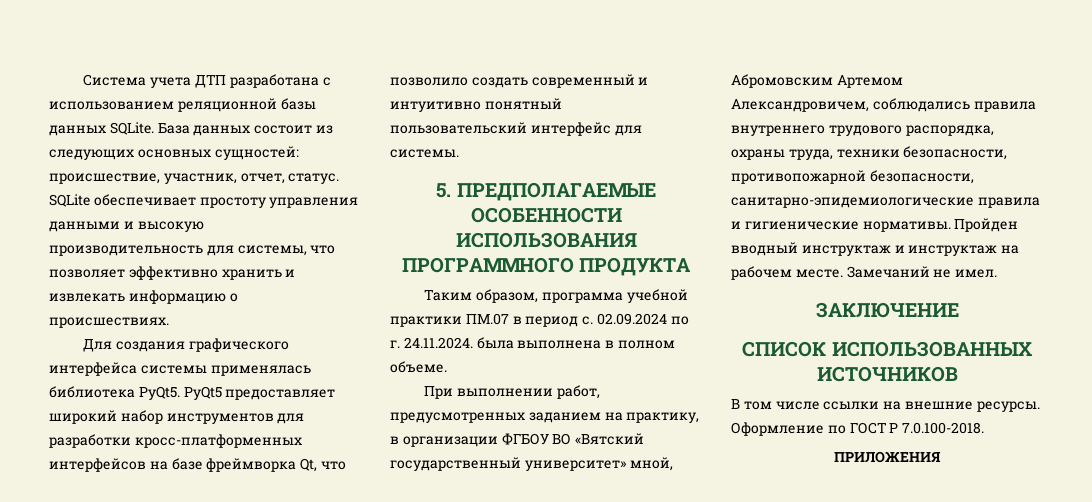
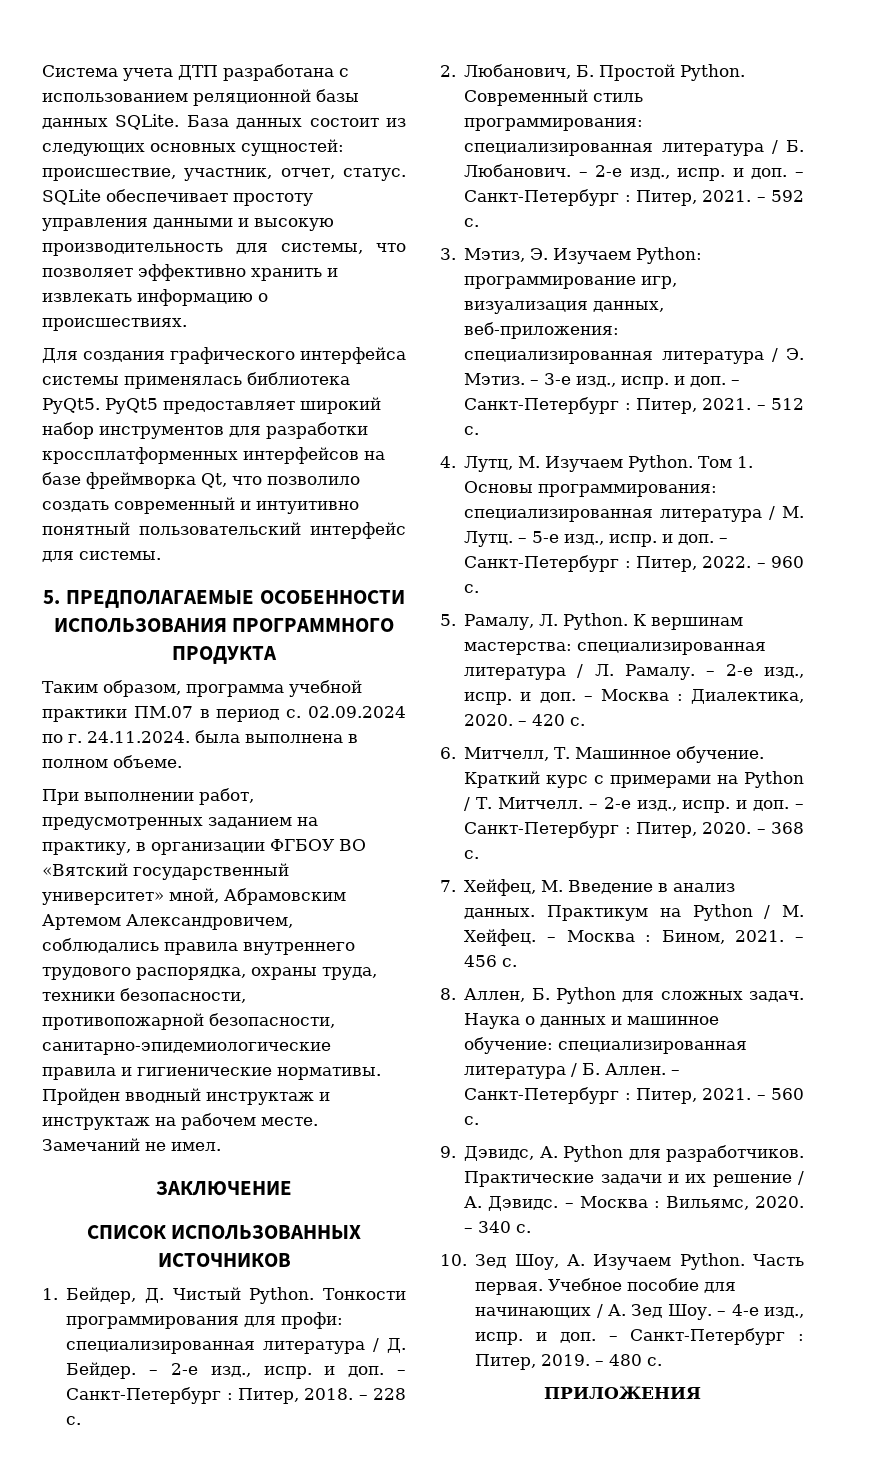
[134,434,302,448] кросс-платформенных -> [42,447,238,464] кроссплатформенных
[731,74,833,88] Абромовским -> [224,888,346,905] Абрамовским
[731,399,1040,412] [731,422,985,436] В том числе ссылки на внешние ресурсы. Оформление по ГОСТ Р 7.0.100-2018. -> [42,1287,406,1304] [66,1312,344,1329] [66,1338,406,1354] [66,1362,406,1379] [66,1387,407,1404] [66,1416,82,1425] [440,64,746,81] [464,89,644,106] [464,118,644,131] [464,140,804,156] [464,164,804,181] [464,189,804,206] [464,218,480,227] [440,247,703,264] [464,276,678,289] [464,301,665,314] [464,322,620,339] [464,348,804,364] [464,373,741,389] [464,397,804,414] [464,426,480,435] [440,455,754,472] [464,481,718,497] [464,506,804,522] [464,531,729,547] [464,555,804,572] [464,584,480,593] [440,613,744,630] [464,642,767,655] [464,664,804,680] [464,689,804,705] [464,714,586,726] [440,746,765,763] [464,771,804,788] [464,797,804,813] [464,821,804,838] [464,850,480,859] [440,879,736,896] [464,904,804,921] [464,929,804,946] [464,955,518,967] [440,987,804,1004] [464,1013,720,1029] [464,1037,748,1054] [464,1063,681,1079] [464,1087,804,1104] [464,1116,480,1125] [440,1145,804,1162] [464,1171,804,1187] [464,1196,804,1211] [464,1221,532,1233] [440,1253,804,1270] [475,1278,737,1295] [475,1304,804,1320] [475,1328,804,1345] [475,1354,663,1370] 1. Бейдер, Д. Чистый Python. Тонкости программирования для профи: специализированная литература / Д. Бейдер. – 2-е изд., испр. и доп. – Санкт-Петербург : Питер, 2018. – 228 с. // 2. Любанович, Б. Простой Python. Современный стиль программирования: специализированная литература / Б. Любанович. – 2-е изд., испр. и доп. – Санкт-Петербург : Питер, 2021. – 592 с. // 3. Мэтиз, Э. Изучаем Python: программирование игр, визуализация данных, веб-приложения: специализированная литература / Э. Мэтиз. – 3-е изд., испр. и доп. – Санкт-Петербург : Питер, 2021. – 512 с. // 4. Лутц, М. Изучаем Python. Том 1. Основы программирования: специализированная литература / М. Лутц. – 5-е изд., испр. и доп. – Санкт-Петербург : Питер, 2022. – 960 с. // 5. Рамалу, Л. Python. К вершинам мастерства: специализированная литература / Л. Рамалу. – 2-е изд., испр. и доп. – Москва : Диалектика, 2020. – 420 с. // 6. Митчелл, Т. Машинное обучение. Краткий курс с примерами на Python / Т. Митчелл. – 2-е изд., испр. и доп. – Санкт-Петербург : Питер, 2020. – 368 с. // 7. Хейфец, М. Введение в анализ данных. Практикум на Python / М. Хейфец. – Москва : Бином, 2021. – 456 с. // 8. Аллен, Б. Python для сложных задач. Наука о данных и машинное обучение: специализированная литература / Б. Аллен. – Санкт-Петербург : Питер, 2021. – 560 с. // 9. Дэвидс, А. Python для разработчиков. Практические задачи и их решение / А. Дэвидс. – Москва : Вильямс, 2020. – 340 с. // 10. Зед Шоу, А. Изучаем Python. Часть первая. Учебное пособие для начинающих / А. Зед Шоу. – 4-е изд., испр. и доп. – Санкт-Петербург : Питер, 2019. – 480 с.

